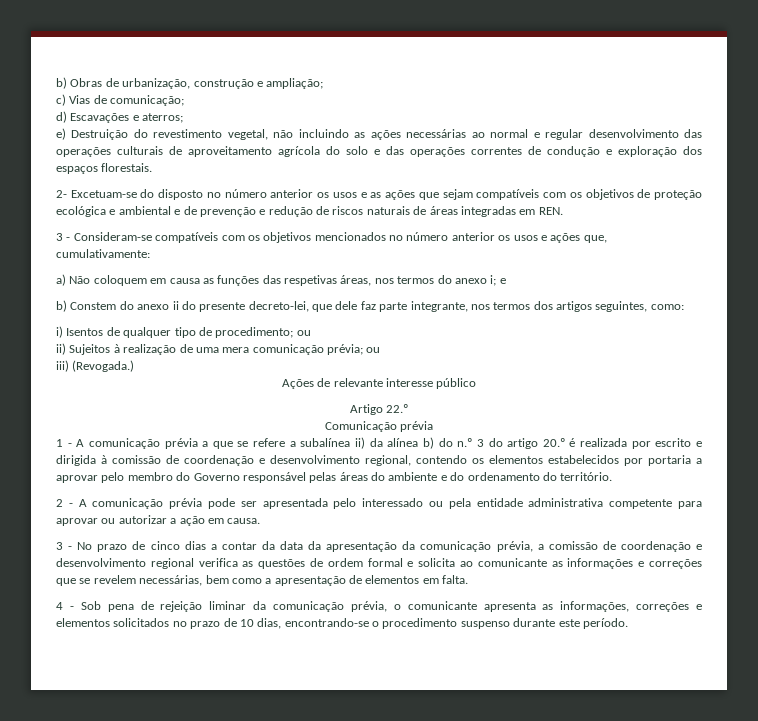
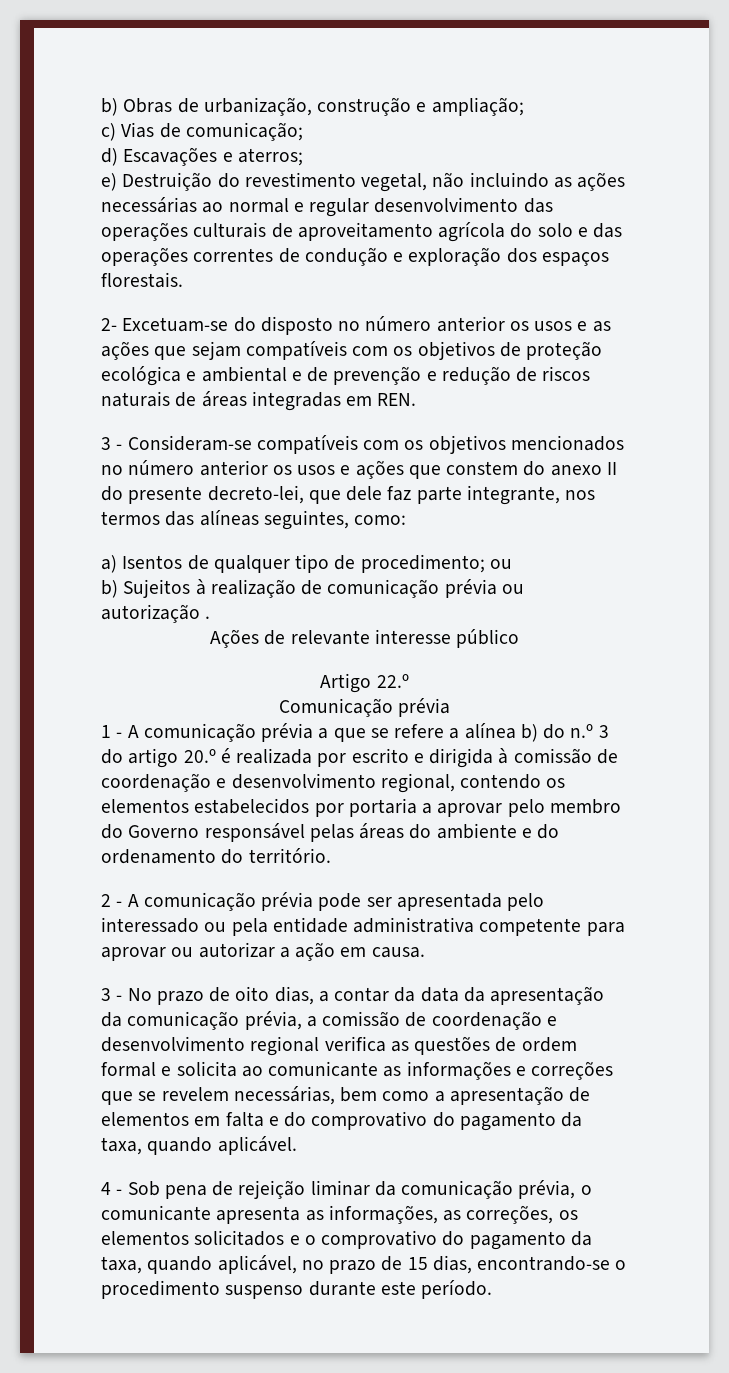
[583,235,607,243] [56,249,150,258] [56,274,506,286] [56,300,179,312] que, cumulativamente: // a) Não coloquem em causa as funções das respetivas áreas, nos termos do anexo i; e // b) Constem do anexo ii -> [408,461,617,479] que constem do anexo II
[533,301,592,312] dos artigos -> [165,510,259,526] das alíneas
[56,326,63,338] i) -> [101,555,117,573] a)
[56,343,66,355] ii) -> [101,580,118,598] b)
[195,344,381,355] [56,360,135,372] uma mera comunicação prévia; ou // iii) (Revogada.) -> [327,579,524,598] [101,604,211,623] comunicação prévia ou autorização .
[300,437,383,449] subalínea ii) da -> (460, 733) none
[150,541,206,550] cinco dias -> [235,986,314,1005] oito dias,
[442,575,469,584] falta. -> [225,1111,583,1131] [101,1136,297,1155] falta e do comprovativo do pagamento da taxa, quando aplicável.
[636,602,702,612] [56,618,170,627] correções e elementos solicitados -> [443,1205,578,1224] [101,1230,592,1250] [101,1255,297,1274] as correções, os elementos solicitados e o comprovativo do pagamento da taxa, quando aplicável,
[239,619,254,627] 10 -> [407,1257,428,1270] 15

